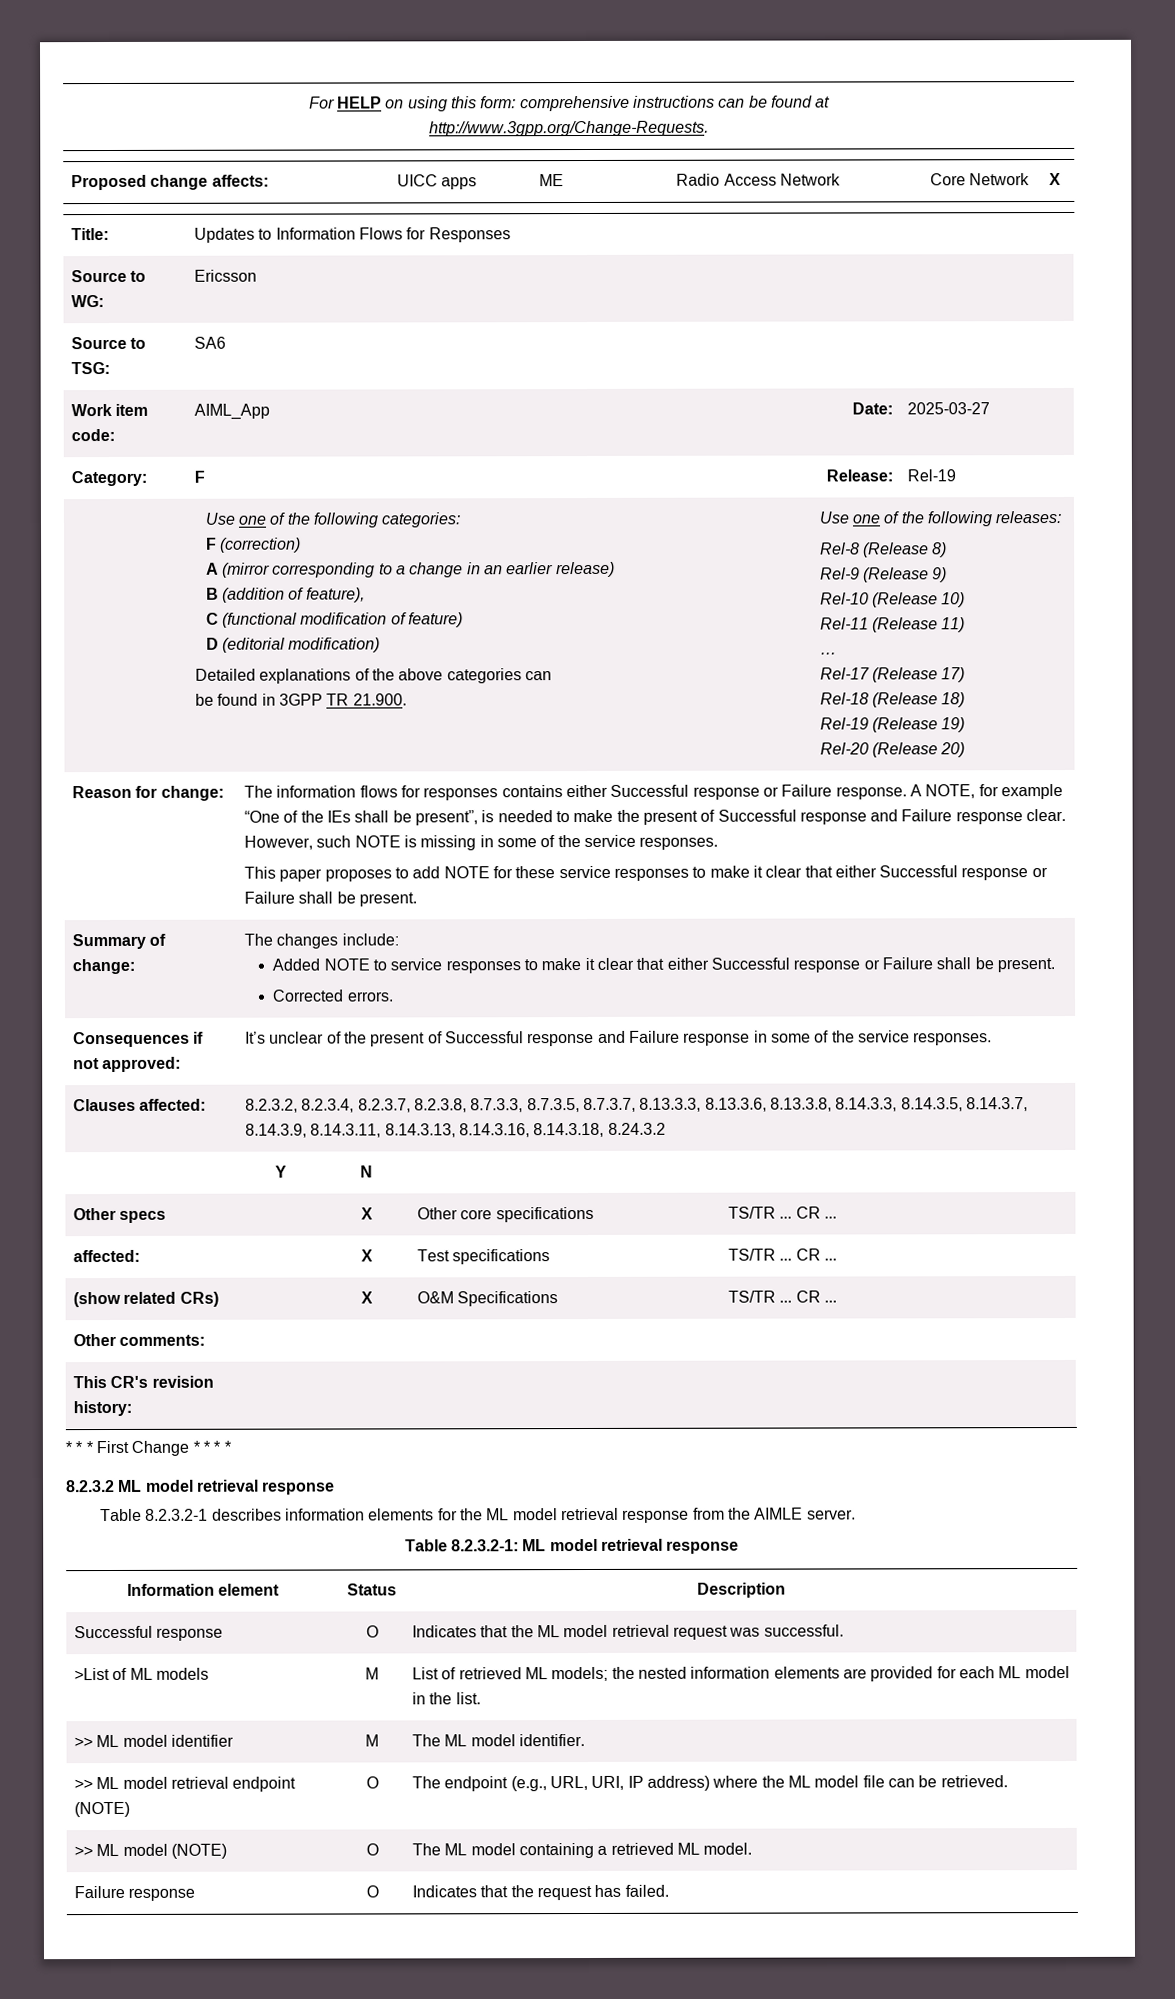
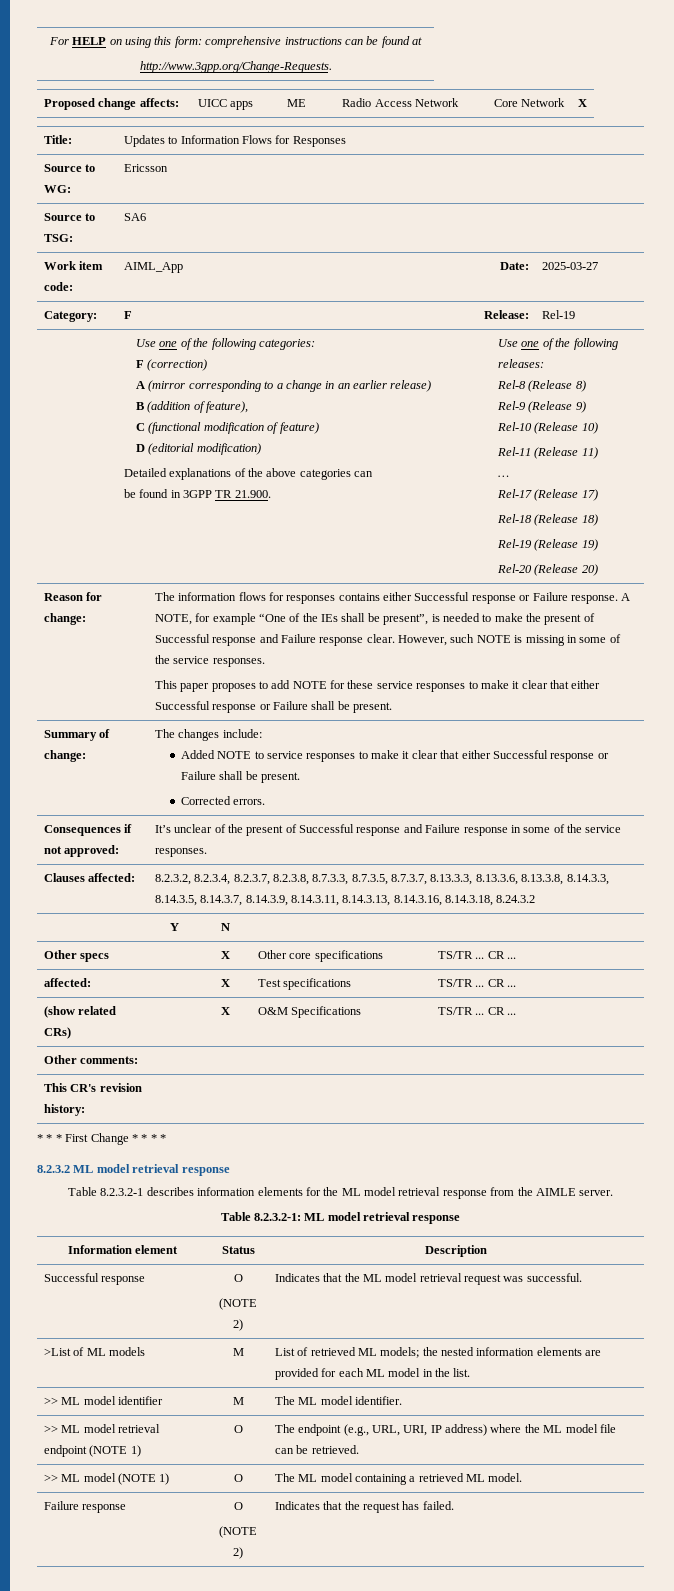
(379, 1631) none -> [219,1298,257,1310] [233,1319,243,1331] // (NOTE 2)
[74,1801,131,1818] (NOTE) -> [89,1445,141,1457] (NOTE 1)
[170,1843,227,1859] (NOTE) -> [117,1473,170,1485] (NOTE 1)
(379, 1891) none -> [219,1526,257,1538] [233,1547,243,1559] // (NOTE 2)

